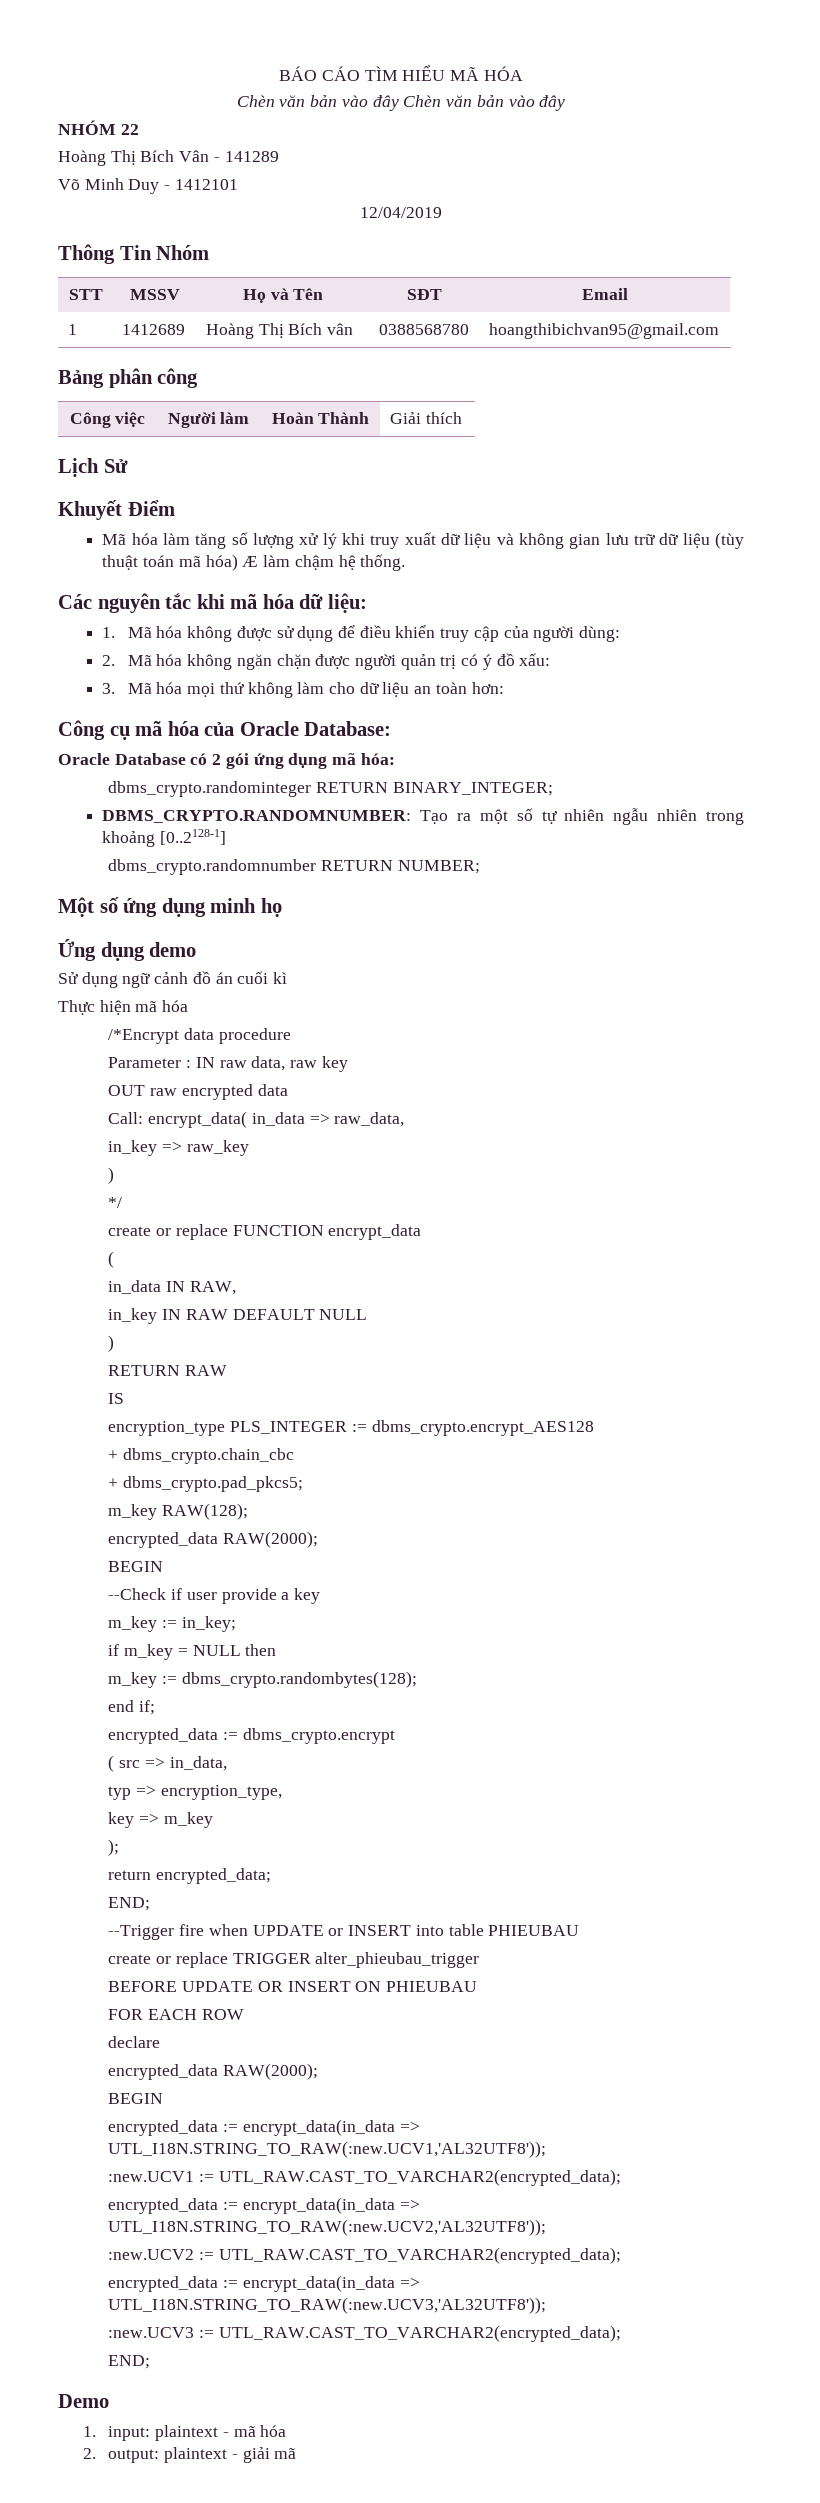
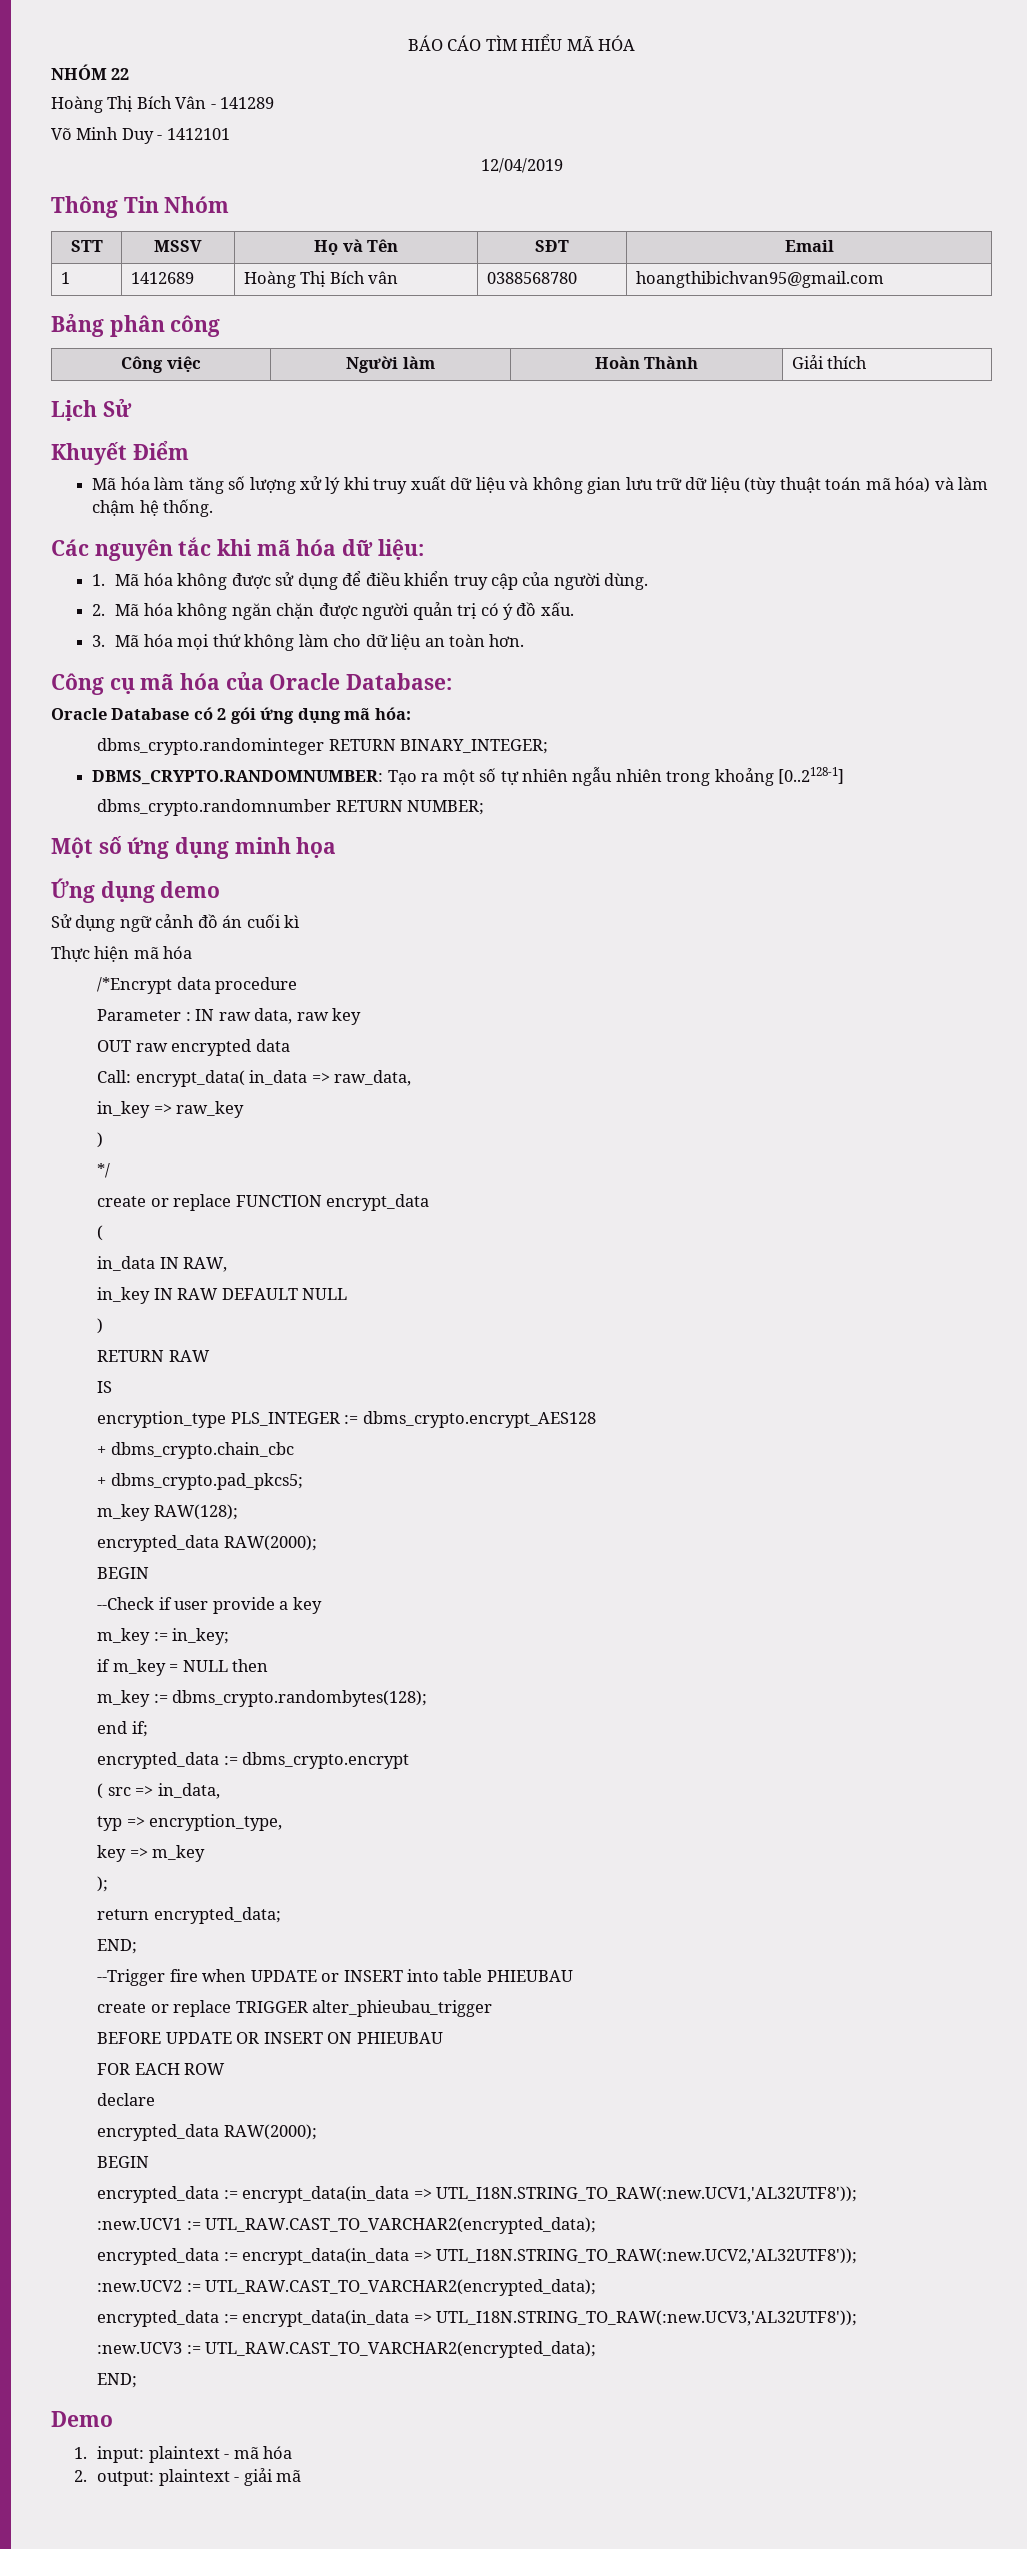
[236,95,566,111] // Chèn văn bản vào đây Chèn văn bản vào đây -> (636, 43) none
[242,556,259,567] Æ -> [934,477,954,490] và
[579,626,621,642] dùng: -> [604,573,649,590] dùng.
[519,653,551,666] xấu: -> [540,602,574,616] xấu.
[471,682,504,694] hơn: -> [489,634,525,647] hơn.
[260,898,282,917] họ -> [296,837,337,858] họa

